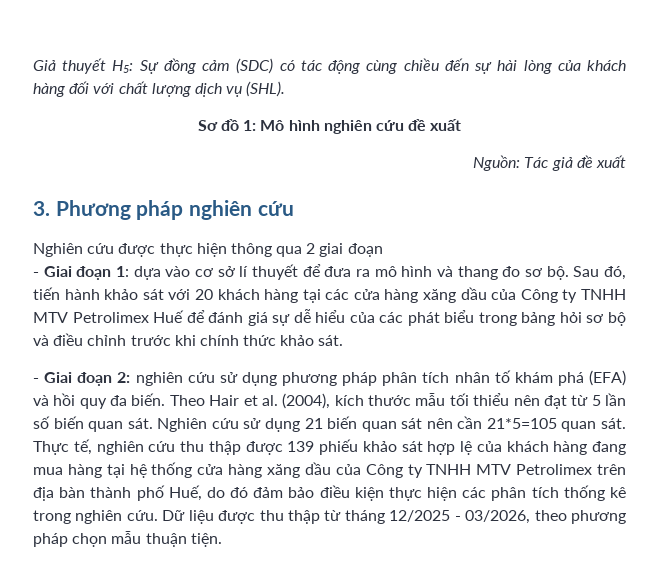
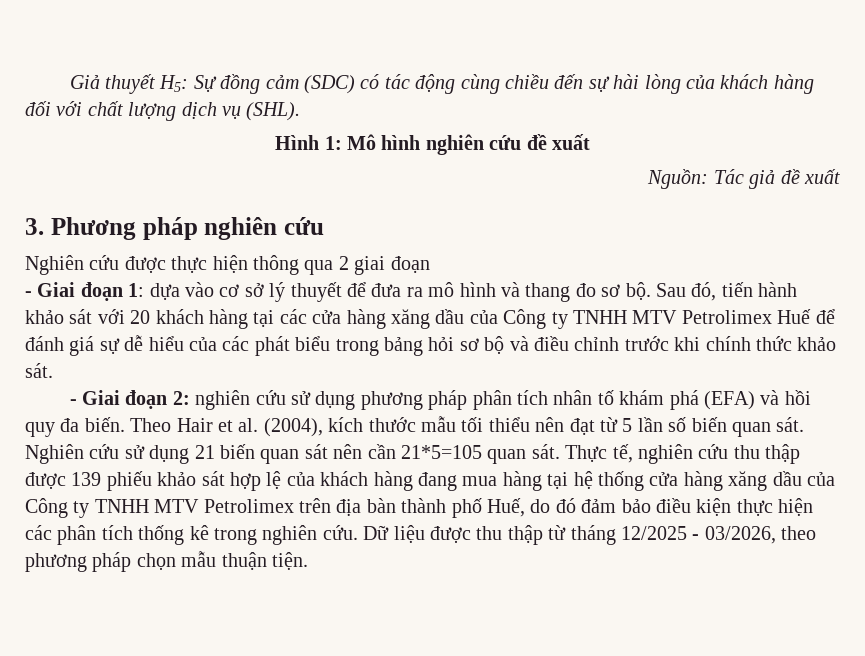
[197,119,239,131] Sơ đồ -> [275,135,320,150] Hình
[239,266,249,277] lí -> [269,282,286,302] lý

